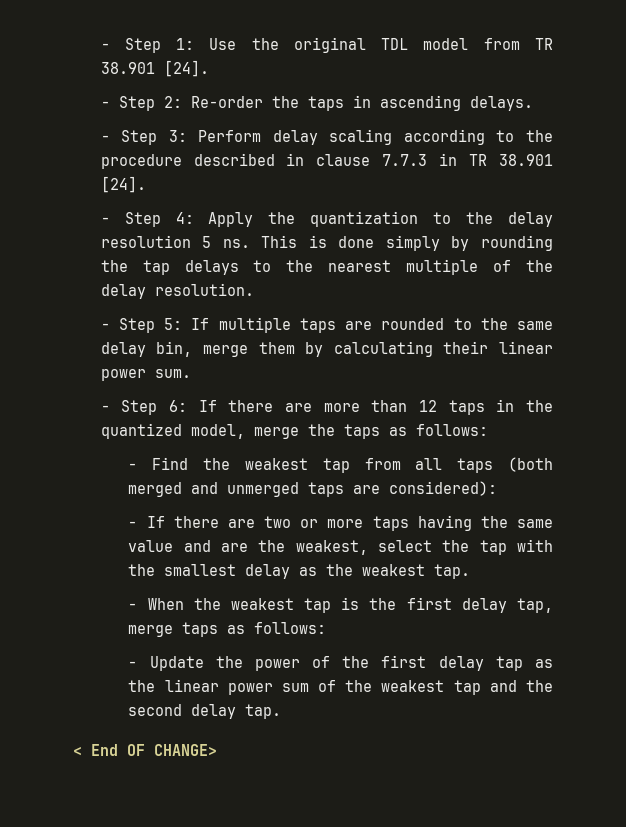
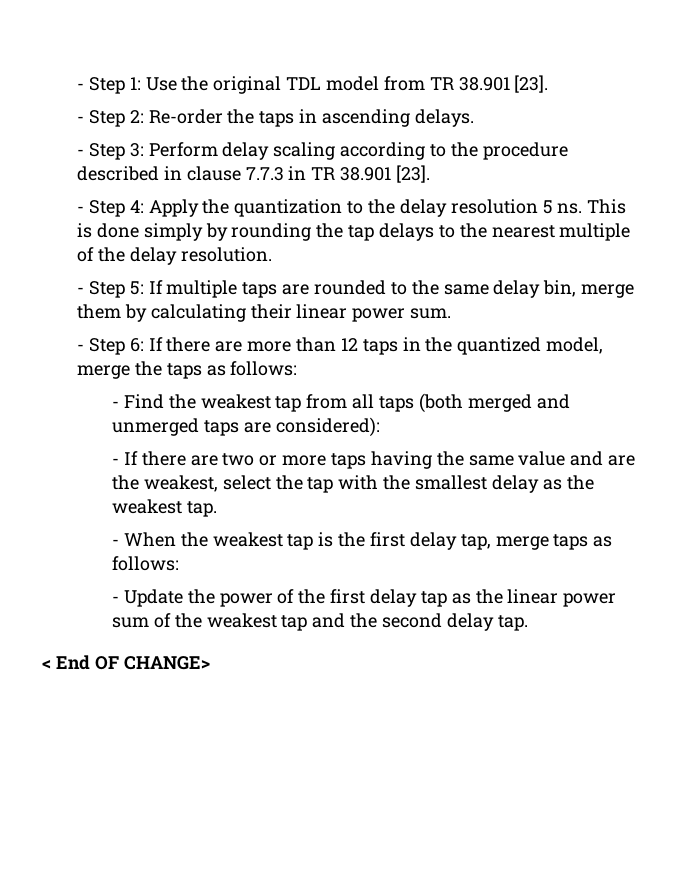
[163,60,209,77] [24]. -> [514,75,549,93] [23].
[100,176,146,193] [24]. -> [395,165,430,183] [23].

